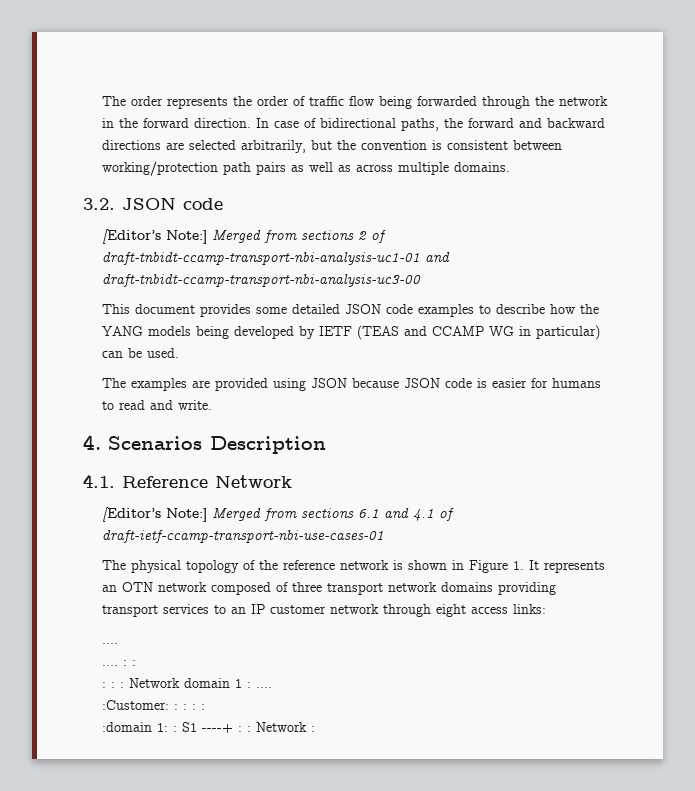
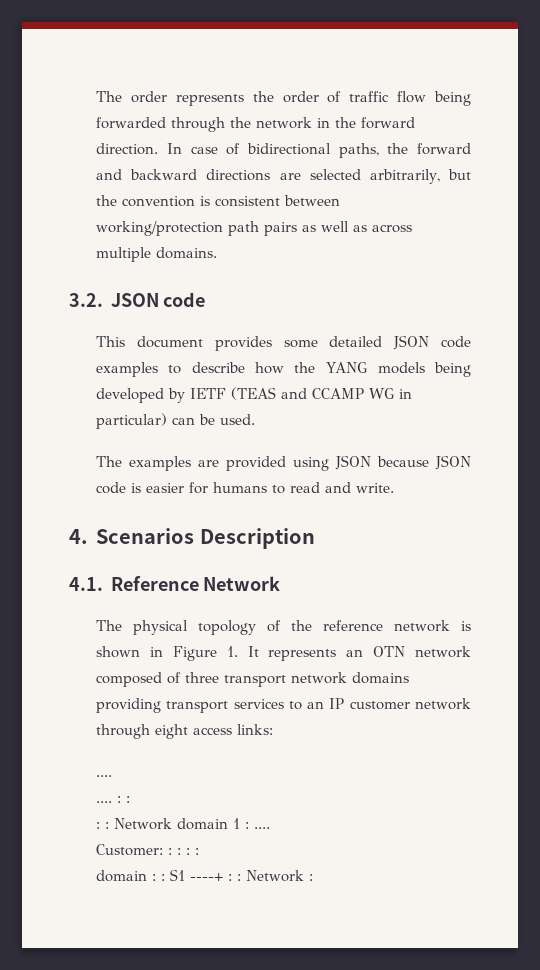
[102,229,387,244] [102,252,451,265] [102,274,422,287] // [Editor’s Note:] Merged from sections 2 of draft-tnbidt-ccamp-transport-nbi-analysis-uc1-01 and draft-tnbidt-ccamp-transport-nbi-analysis-uc3-00 -> (206, 299) none
[102,507,455,522] [102,530,385,543] // [Editor’s Note:] Merged from sections 6.1 and 4.1 of draft-ietf-ccamp-transport-nbi-use-cases-01 -> (281, 583) none
[120,682,125,688] : -> (110, 825) none
[102,700,170,710] :Customer: -> [96,844,164,856] Customer:
[102,722,169,732] :domain 1: -> [96,870,157,882] domain :

